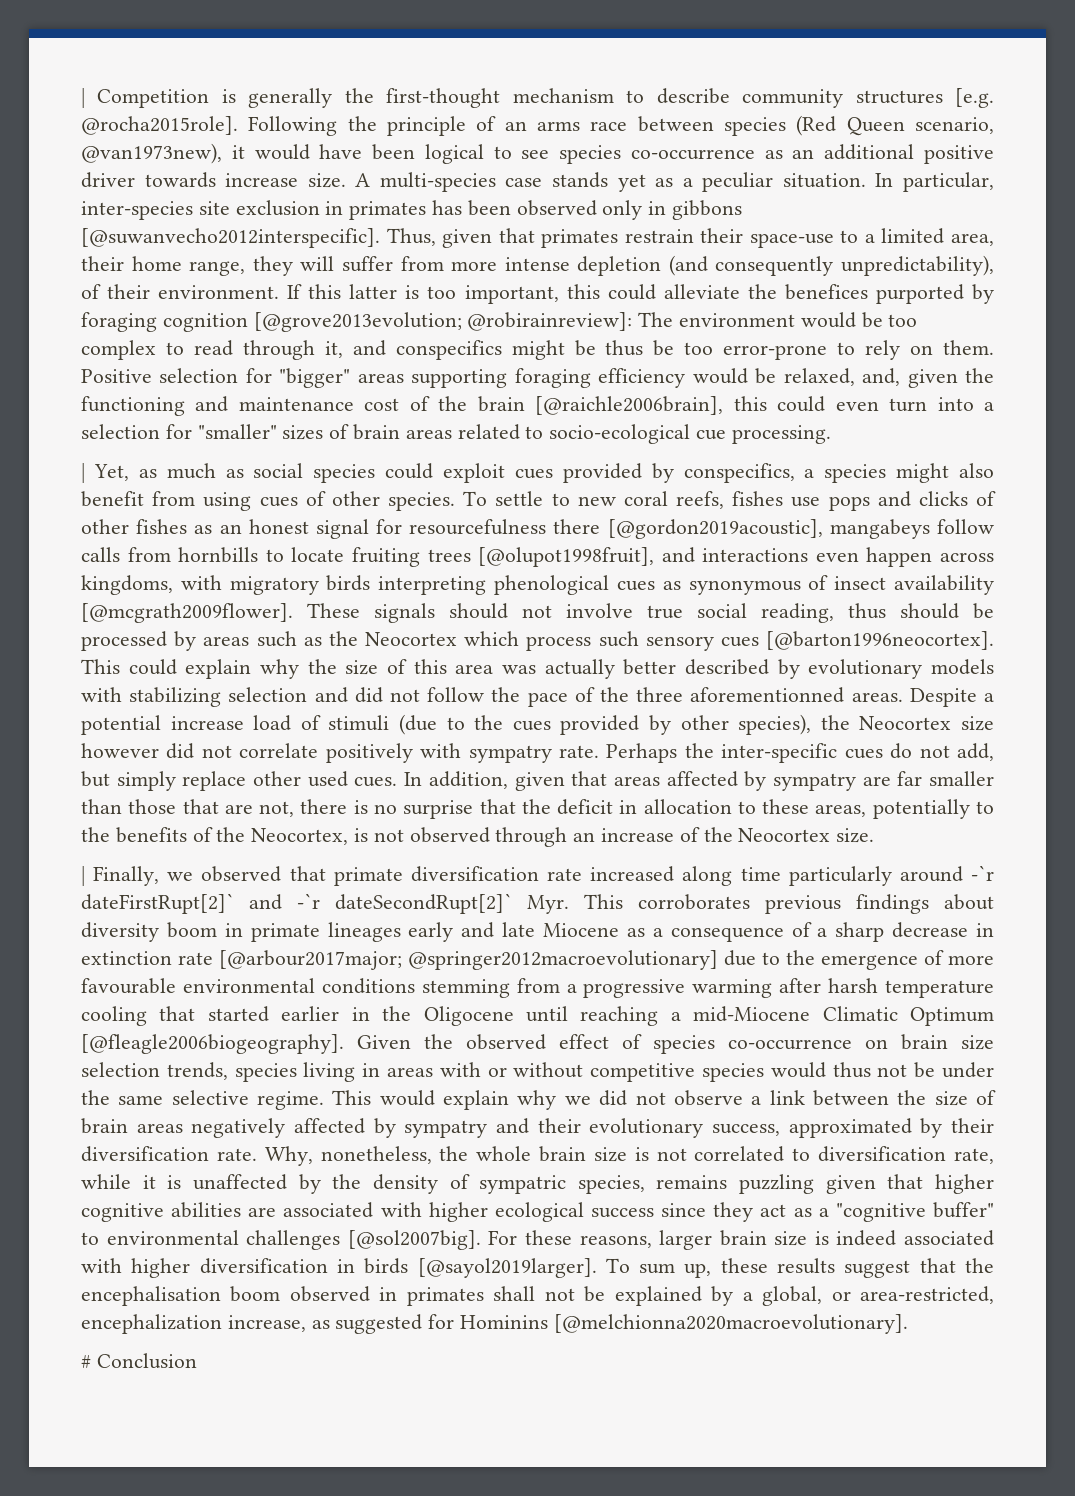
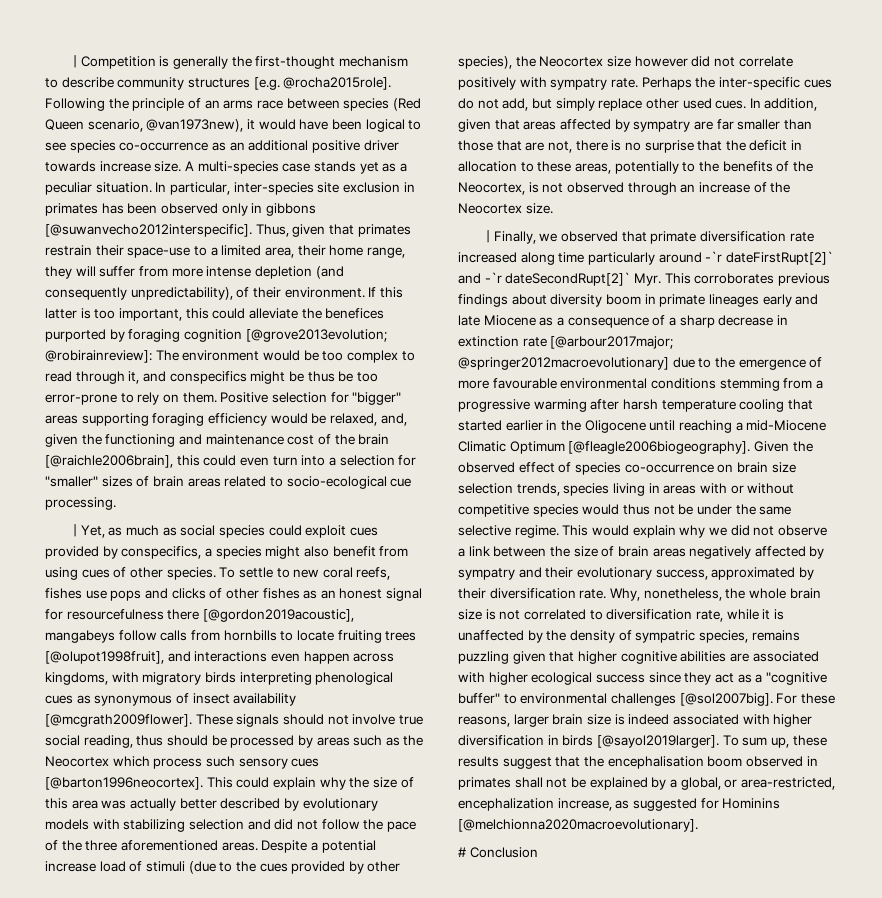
[690,687,845,703] aforementionned -> [120,840,218,851] aforementioned

